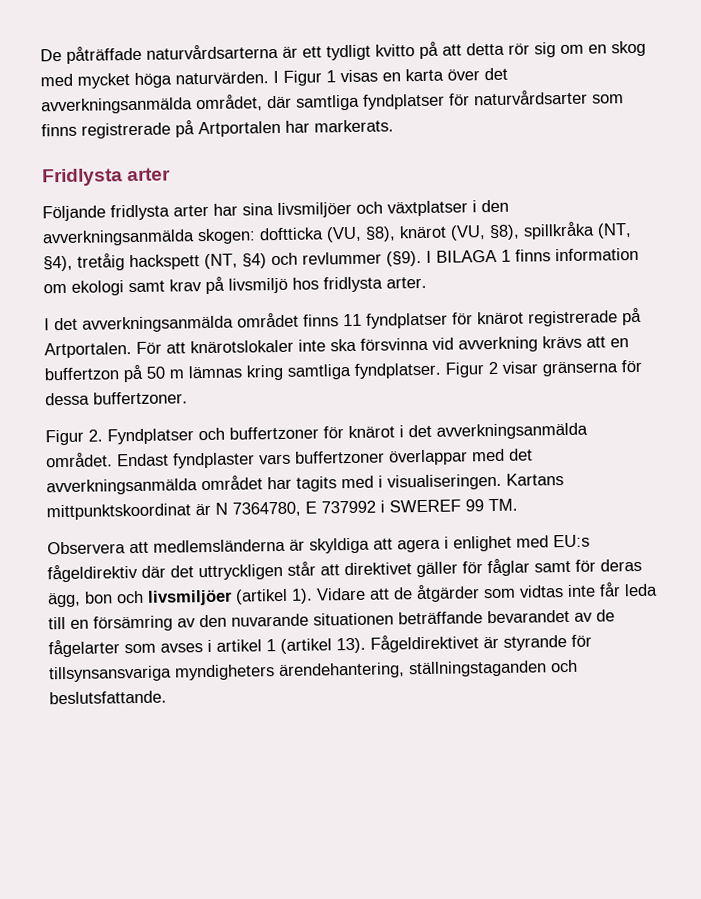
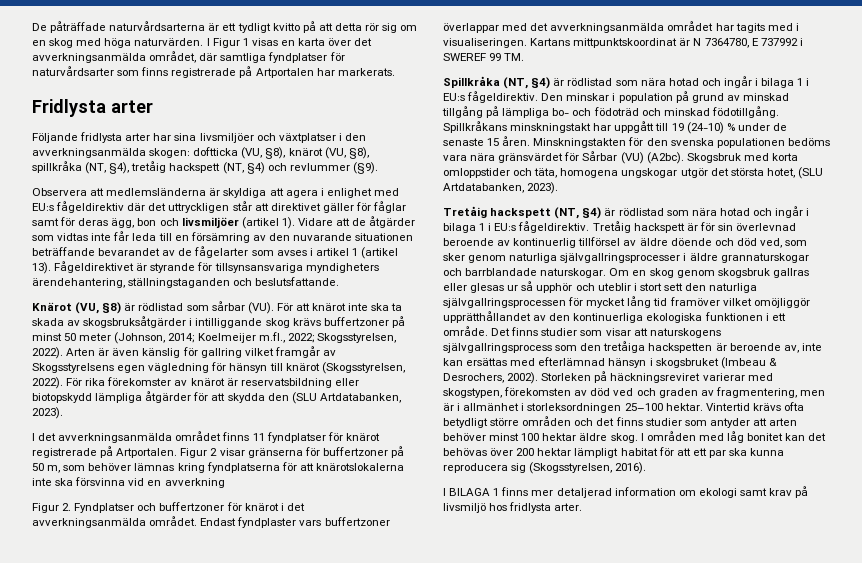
[77,73,130,89] mycket -> (102, 42) none
[426,247,639,263] [43,276,427,296] [44,307,642,333] [44,335,629,359] [44,359,642,383] [45,391,188,406] [45,422,588,446] [46,448,533,469] [46,473,564,496] [46,498,518,521] I BILAGA 1 finns information om ekologi samt krav på livsmiljö hos fridlysta arter. // I det avverkningsanmälda området finns 11 fyndplatser för knärot registrerade på Artportalen. För att knärotslokaler inte ska försvinna vid avverkning krävs att en buffertzon på 50 m lämnas kring samtliga fyndplatser. Figur 2 visar gränserna för dessa buffertzoner. // Figur 2. Fyndplatser och buffertzoner för knärot i det avverkningsanmälda området. Endast fyndplaster vars buffertzoner överlappar med det avverkningsanmälda området har tagits med i visualiseringen. Kartans mittpunktskoordinat är N 7364780, E 737992 i SWEREF 99 TM. -> (378, 168) none
(167, 697) none -> [32,301,403,314] [32,316,405,328] [32,332,396,344] [32,346,336,359] [32,362,405,374] [32,377,359,389] [32,391,401,404] [32,407,63,419] [32,431,380,443] [32,446,404,458] [32,462,404,473] [32,477,225,488] [32,502,305,513] [32,516,390,528] [443,21,799,33] [443,38,803,48] [443,53,525,61] [443,76,810,89] [443,91,789,103] [442,106,779,118] [443,121,787,134] [443,136,830,148] [443,151,798,164] [443,167,823,179] [443,182,559,194] [443,206,810,219] [443,221,797,233] [443,237,808,248] [443,253,809,263] [443,268,809,278] [443,281,758,293] [443,296,810,308] [443,311,786,323] [443,326,721,338] [443,341,822,353] [443,357,777,369] [443,371,773,384] [443,387,825,398] [443,402,804,413] [443,416,798,428] [443,431,827,443] [443,447,785,458] [443,462,647,474] [443,486,809,498] [443,502,583,513] // Knärot (VU, §8) är rödlistad som sårbar (VU). För att knärot inte ska ta skada av skogsbruksåtgärder i intilliggande skog krävs buffertzoner på minst 50 meter (Johnson, 2014; Koelmeijer m.fl., 2022; Skogsstyrelsen, 2022). Arten är även känslig för gallring vilket framgår av Skogsstyrelsens egen vägledning för hänsyn till knärot (Skogsstyrelsen, 2022). För rika förekomster av knärot är reservatsbildning eller biotopskydd lämpliga åtgärder för att skydda den (SLU Artdatabanken, 2023). // I det avverkningsanmälda området finns 11 fyndplatser för knärot registrerade på Artportalen. Figur 2 visar gränserna för buffertzoner på 50 m, som behöver lämnas kring fyndplatserna för att knärotslokalerna inte ska försvinna vid en avverkning // Figur 2. Fyndplatser och buffertzoner för knärot i det avverkningsanmälda området. Endast fyndplaster vars buffertzoner överlappar med det avverkningsanmälda området har tagits med i visualiseringen. Kartans mittpunktskoordinat är N 7364780, E 737992 i SWEREF 99 TM. // Spillkråka (NT, §4) är rödlistad som nära hotad och ingår i bilaga 1 i EU:s fågeldirektiv. Den minskar i population på grund av minskad tillgång på lämpliga bo- och födoträd och minskad födotillgång. Spillkråkans minskningstakt har uppgått till 19 (24-10) % under de senaste 15 åren. Minskningstakten för den svenska populationen bedöms vara nära gränsvärdet för Sårbar (VU) (A2bc). Skogsbruk med korta omloppstider och täta, homogena ungskogar utgör det största hotet, (SLU Artdatabanken, 2023). // Tretåig hackspett (NT, §4) är rödlistad som nära hotad och ingår i bilaga 1 i EU:s fågeldirektiv. Tretåig hackspett är för sin överlevnad beroende av kontinuerlig tillförsel av äldre döende och död ved, som sker genom naturliga självgallringsprocesser i äldre grannaturskogar och barrblandade naturskogar. Om en skog genom skogsbruk gallras eller glesas ur så upphör och uteblir i stort sett den naturliga självgallringsprocessen för mycket lång tid framöver vilket omöjliggör upprätthållandet av den kontinuerliga ekologiska funktionen i ett område. Det finns studier som visar att naturskogens självgallringsprocess som den tretåiga hackspetten är beroende av, inte kan ersättas med efterlämnad hänsyn i skogsbruket (Imbeau & Desrochers, 2002). Storleken på häckningsreviret varierar med skogstypen, förekomsten av död ved och graden av fragmentering, men är i allmänhet i storleksordningen 25–100 hektar. Vintertid krävs ofta betydligt större områden och det finns studier som antyder att arten behöver minst 100 hektar äldre skog. I områden med låg bonitet kan det behövas över 200 hektar lämpligt habitat för att ett par ska kunna reproducera sig (Skogsstyrelsen, 2016). // I BILAGA 1 finns mer detaljerad information om ekologi samt krav på livsmiljö hos fridlysta arter.

